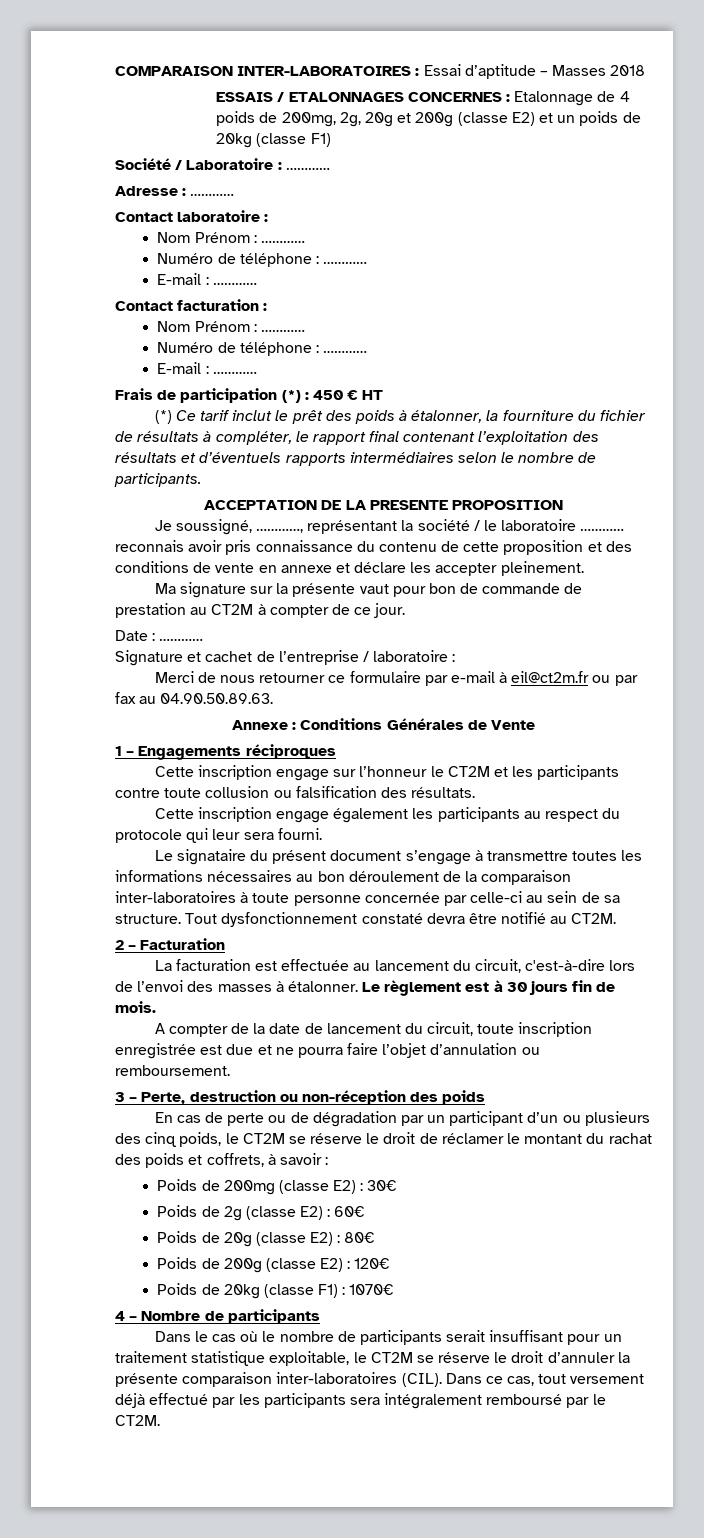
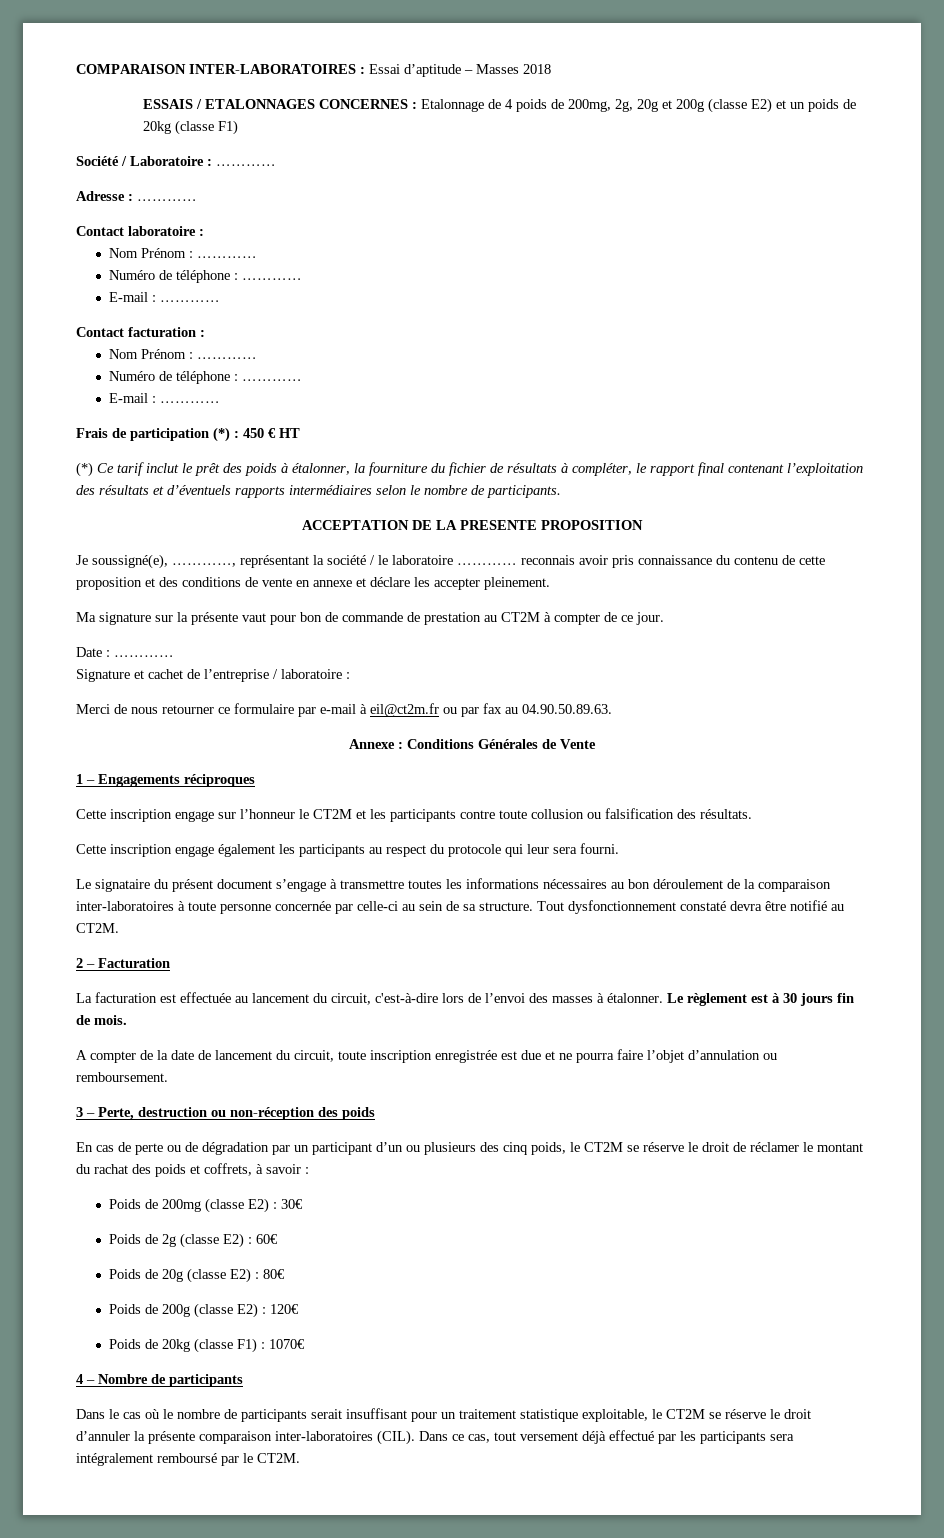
[175,519,252,535] soussigné, -> [92,554,168,569] soussigné(e),

